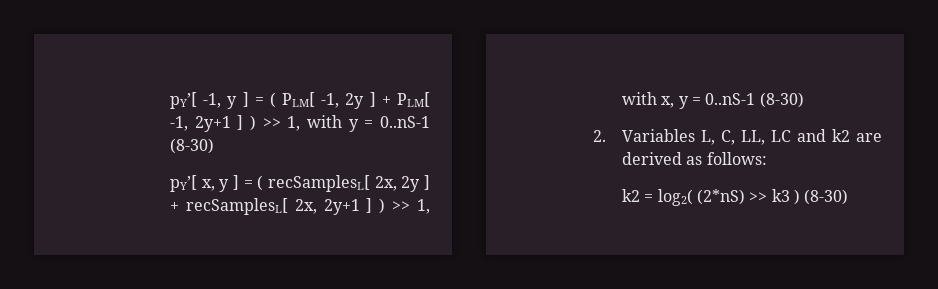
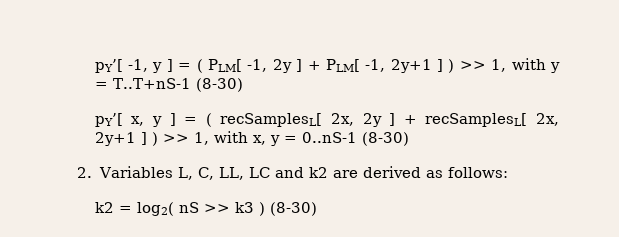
[380,116,430,128] 0..nS-1 -> [112,78,191,89] T..T+nS-1
[696,189,745,205] (2*nS) -> [178,202,199,213] nS

